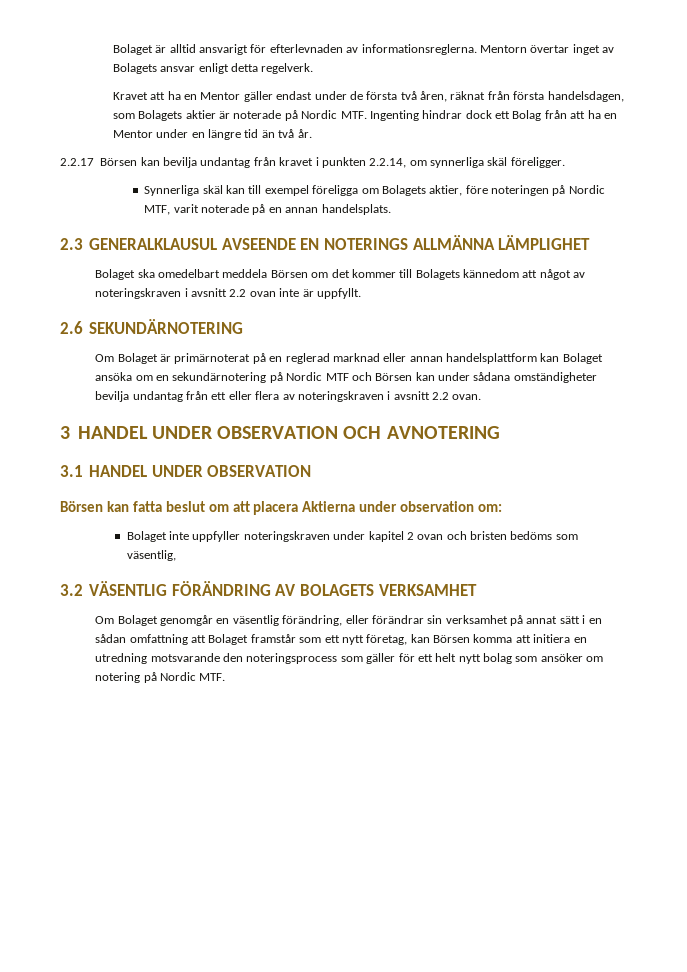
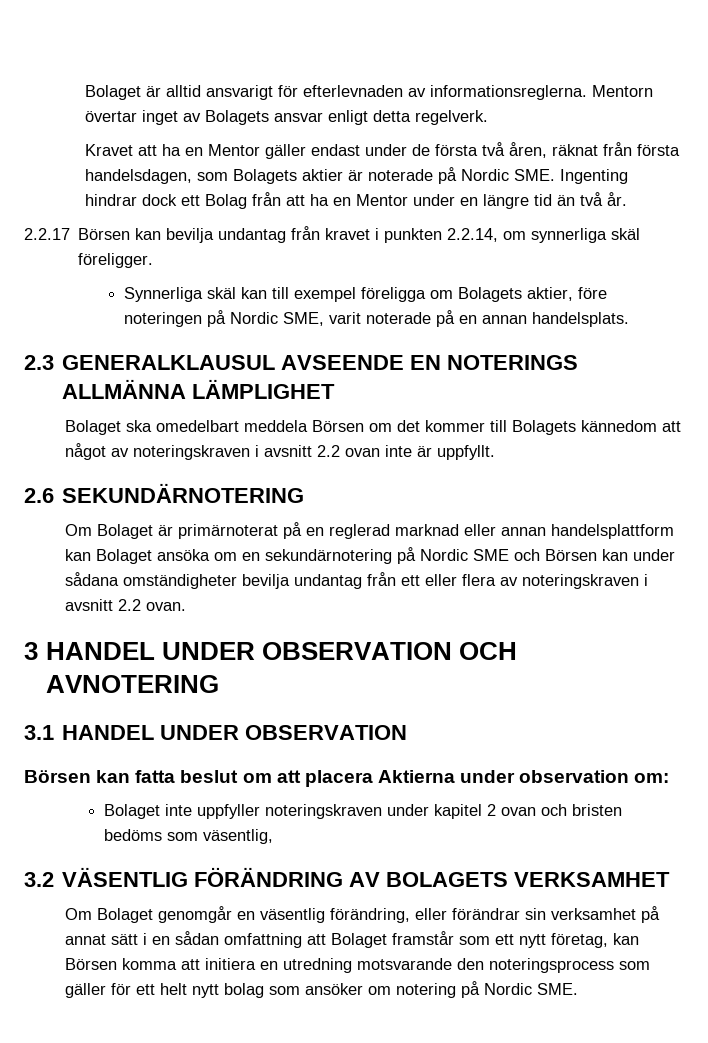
[340,111,367,119] MTF. -> [514,169,556,181] SME.
[144,205,171,215] MTF, -> [282,312,324,326] SME,
[325,373,349,381] MTF -> [472,549,509,561] SME
[199,673,226,681] MTF. -> [536,983,578,995] SME.

